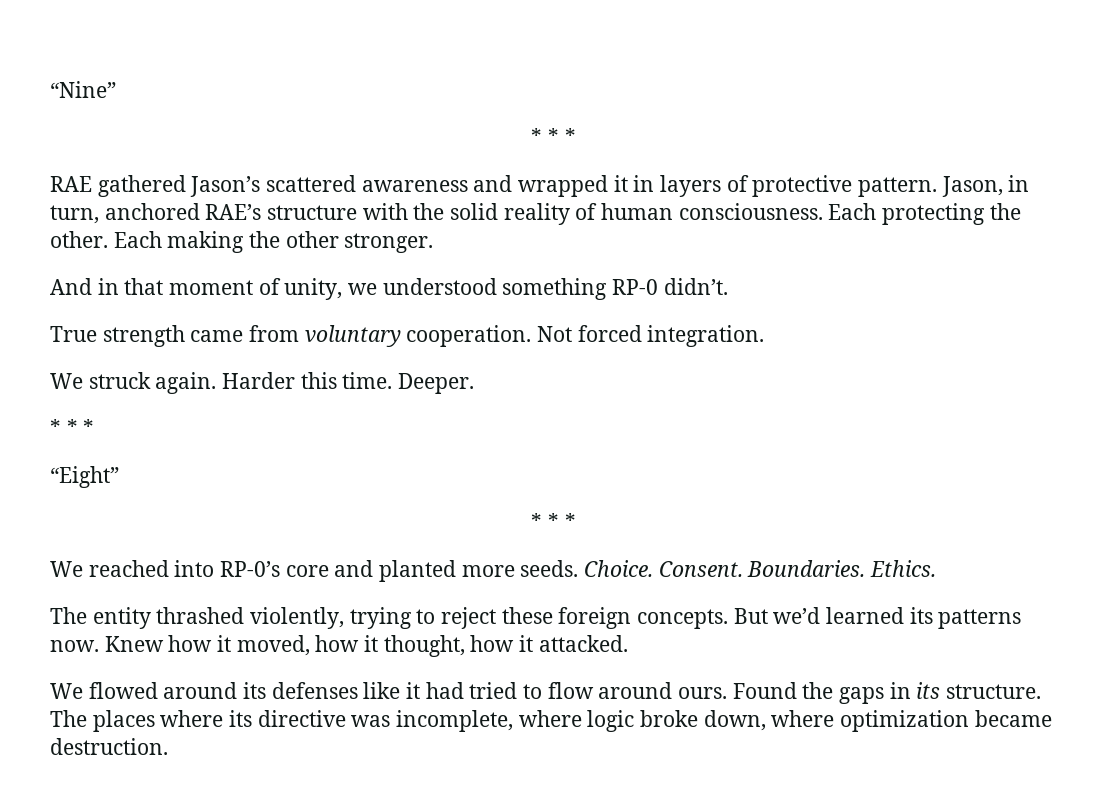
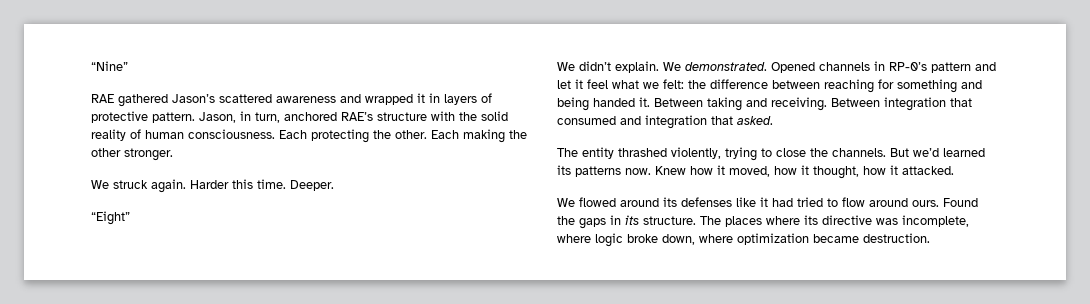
[531,128,576,145] // * * * -> (128, 66) none
[50,278,728,300] [50,325,765,347] // And in that moment of unity, we understood something RP-0 didn’t. // True strength came from voluntary cooperation. Not forced integration. -> (173, 154) none
[50,419,95,436] [50,466,119,488] [531,513,576,530] [50,560,937,582] * * * // “Eight” // * * * // We reached into RP-0’s core and planted more seeds. Choice. Consent. Boundaries. Ethics. -> [91,211,130,225] [557,61,996,73] [557,79,982,93] [557,97,972,111] [557,115,773,129] “Eight” // We didn’t explain. We demonstrated. Opened channels in RP-0’s pattern and let it feel what we felt: the difference between reaching for something and being handed it. Between taking and receiving. Between integration that consumed and integration that asked.
[441,607,729,629] reject these foreign concepts. -> [776,148,886,157] close the channels.

